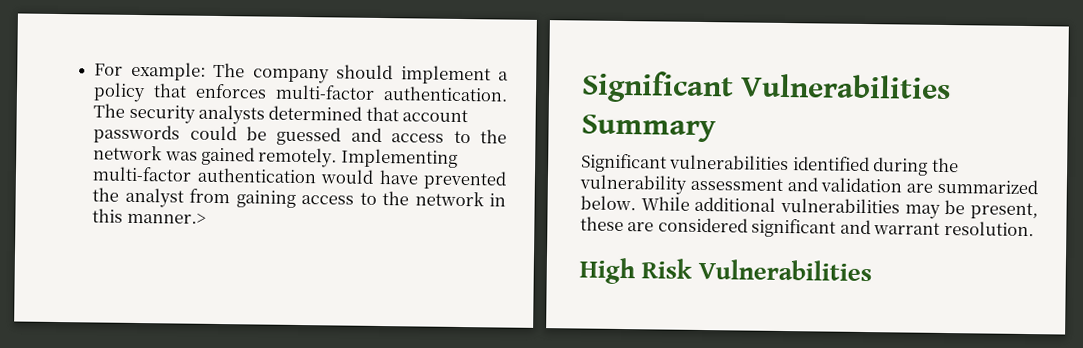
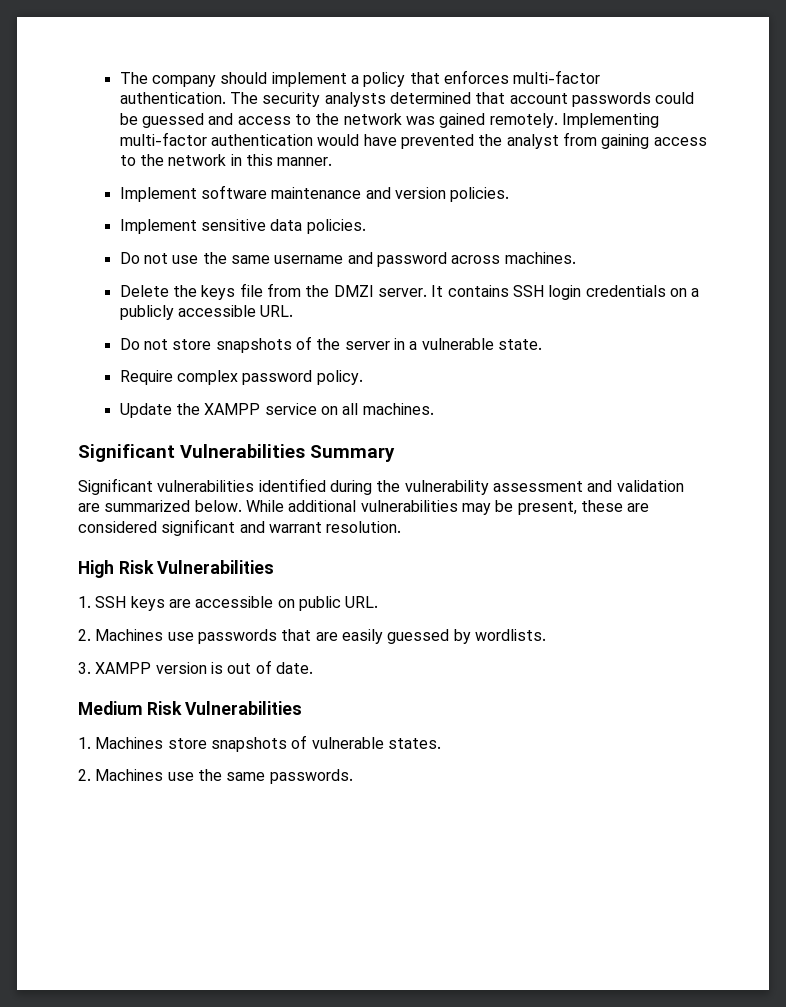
[94,61,206,81] For example: -> (119, 78) none
[126,212,207,224] manner.> -> [277,157,333,166] [119,185,510,202] [119,219,366,234] [119,252,576,267] [119,283,700,300] [119,305,294,320] [119,336,542,353] [119,370,363,385] [119,403,434,418] manner. // Implement software maintenance and version policies. // Implement sensitive data policies. // Do not use the same username and password across machines. // Delete the keys file from the DMZI server. It contains SSH login credentials on a publicly accessible URL. // Do not store snapshots of the server in a vulnerable state. // Require complex password policy. // Update the XAMPP service on all machines.
(873, 270) none -> [78,596,379,611] [78,629,546,644] [78,660,313,674] [78,701,303,715] [78,735,441,752] [78,769,353,784] // 1. SSH keys are accessible on public URL. // 2. Machines use passwords that are easily guessed by wordlists. // 3. XAMPP version is out of date. // Medium Risk Vulnerabilities // 1. Machines store snapshots of vulnerable states. // 2. Machines use the same passwords.

